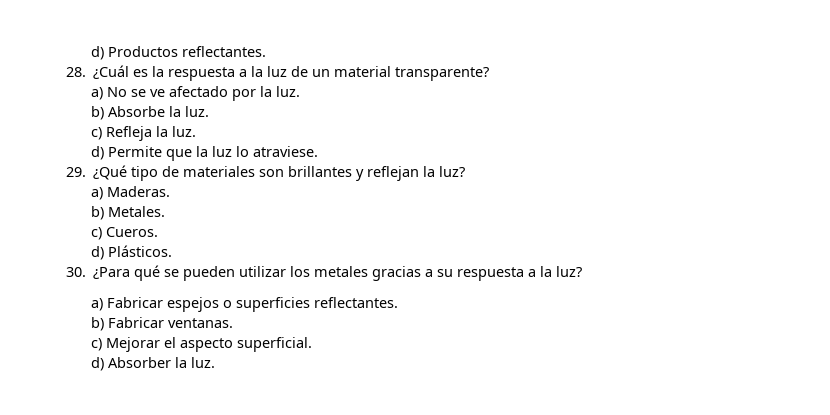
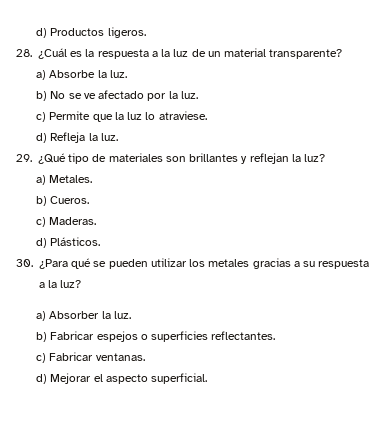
[181,46,266,57] reflectantes. -> [107,27,146,38] ligeros.
(103, 93) none -> [49,70,127,78] [36,91,48,101] Absorbe la luz. // b)
[90,106,209,120] [90,126,196,141] [90,146,104,160] b) Absorbe la luz. // c) Refleja la luz. // d) -> [36,112,47,122] c)
(318, 151) none -> [36,132,118,143] // d) Refleja la luz.
[106,186,170,197] [90,206,165,220] [90,227,158,240] Maderas. // b) Metales. // c) Cueros. -> [49,175,93,183] [36,196,90,206] [36,217,97,227] Metales. // b) Cueros. // c) Maderas.
(103, 304) none -> [49,311,131,319] [36,332,48,342] Absorber la luz. // b)
[90,317,104,331] b) -> [36,353,47,363] c)
[90,338,102,351] c) -> [36,374,48,384] d)
[90,357,215,371] // d) Absorber la luz. -> (208, 378) none

